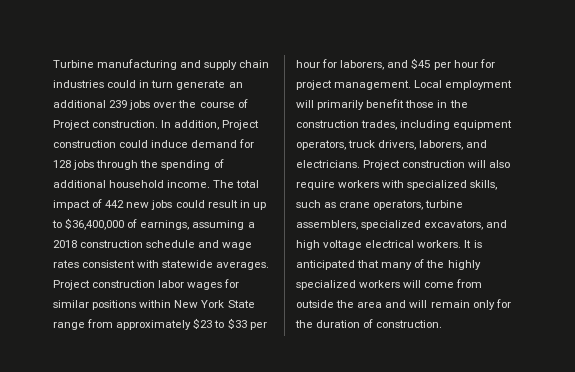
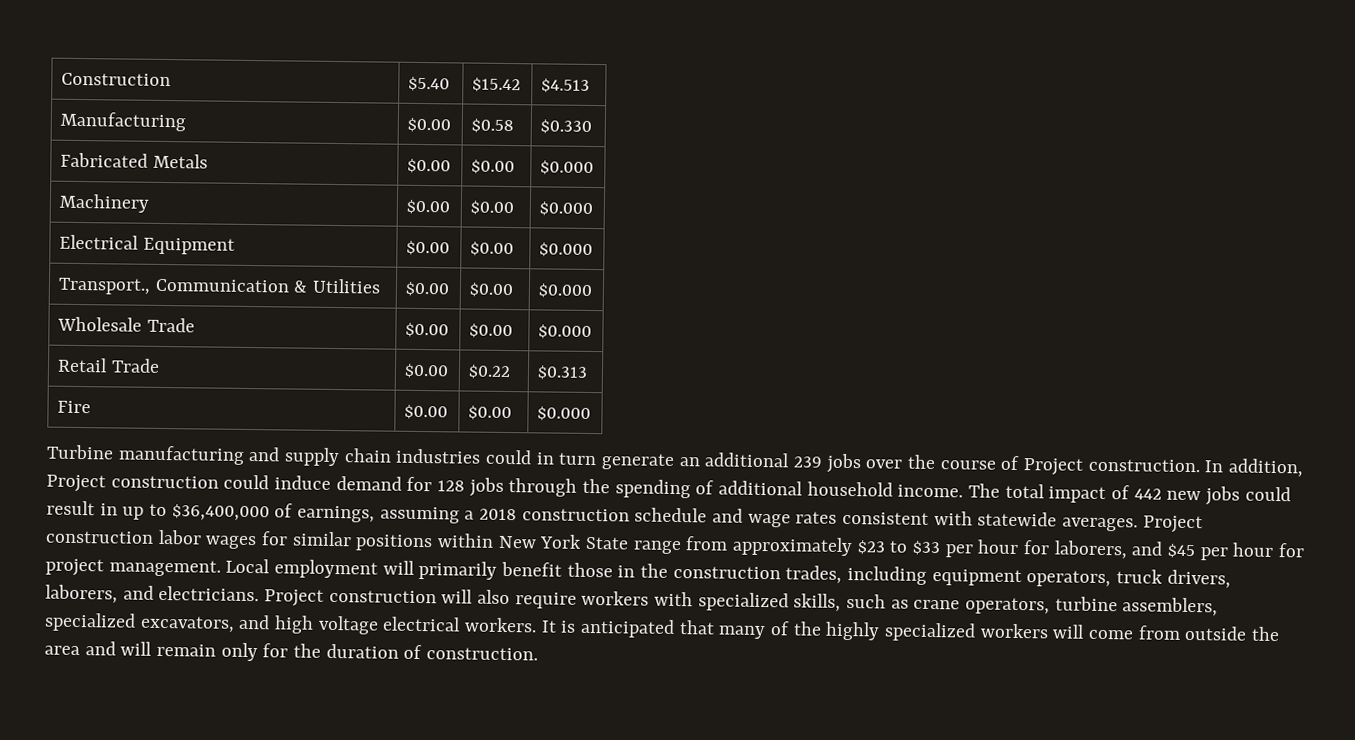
(53, 64) none -> [61,72,172,87] [408,76,451,92] [472,77,522,93] [541,78,591,93] [60,111,187,132] [407,117,452,133] [471,118,515,134] [540,119,593,134] [60,152,208,169] [407,158,452,174] [471,159,516,175] [540,160,595,176] [59,193,151,213] [406,199,451,215] [470,200,515,216] [539,201,594,217] [59,234,235,255] [406,240,451,256] [470,241,515,257] [539,242,594,258] [58,277,382,295] [405,281,451,297] [469,282,515,298] [538,283,593,299] [57,316,195,333] [405,322,450,338] [469,323,514,339] [538,324,593,340] [57,357,160,373] [404,363,450,379] [468,364,512,380] [537,365,589,380] [57,400,92,414] [404,404,449,420] [468,405,513,421] [537,406,592,421] Construction | $5.40 | $15.42 | $4.513 // Manufacturing | $0.00 | $0.58 | $0.330 // Fabricated Metals | $0.00 | $0.00 | $0.000 // Machinery | $0.00 | $0.00 | $0.000 // Electrical Equipment | $0.00 | $0.00 | $0.000 // Transport., Communication & Utilities | $0.00 | $0.00 | $0.000 // Wholesale Trade | $0.00 | $0.00 | $0.000 // Retail Trade | $0.00 | $0.22 | $0.313 // Fire | $0.00 | $0.00 | $0.000 //

